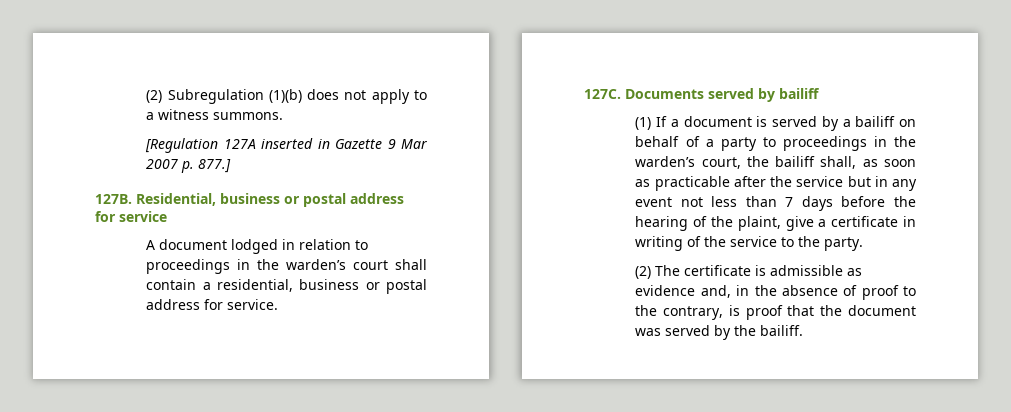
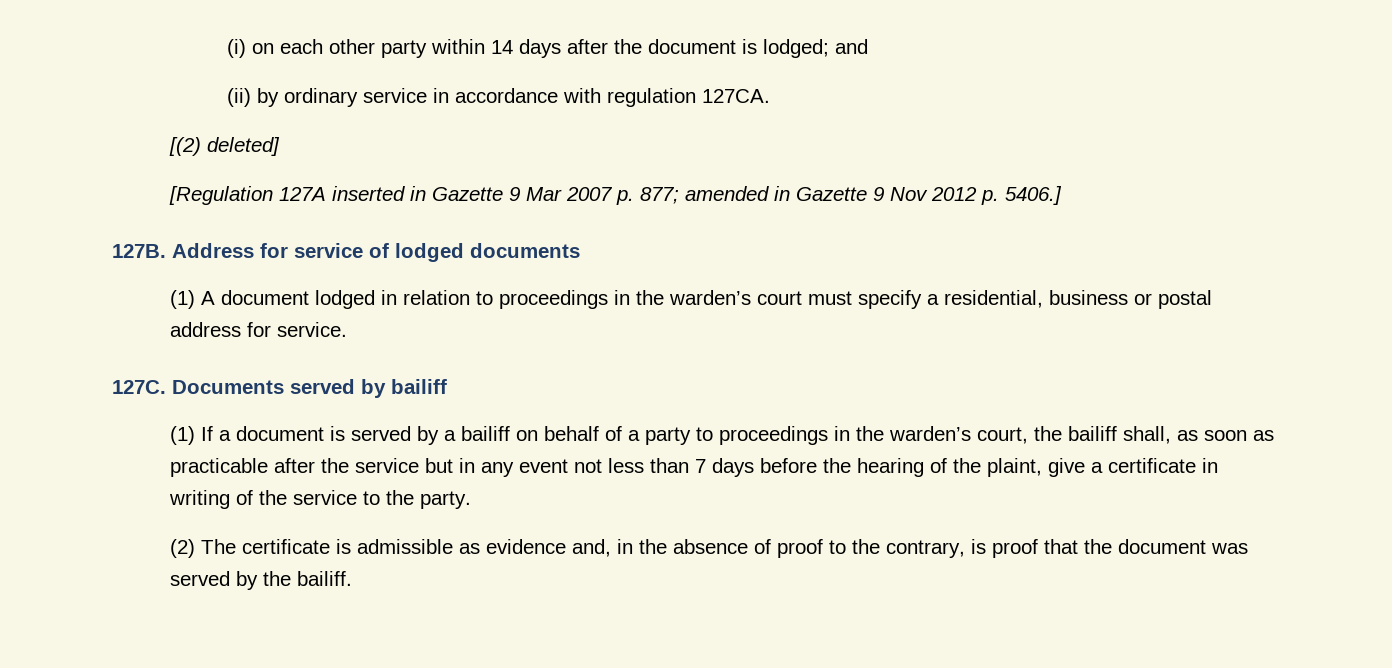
[146,89,427,104] [146,109,284,120] (2) Subregulation (1)(b) does not apply to a witness summons. -> [227,39,869,58] [227,88,771,107] [168,137,280,156] (i) on each other party within 14 days after the document is lodged; and // (ii) by ordinary service in accordance with regulation 127CA. // [(2) deleted]
[198,159,232,173] [95,193,404,207] [95,211,167,222] 877.] // 127B. Residential, business or postal address for service // -> [639,186,1062,205] [112,243,580,262] [169,290,195,309] 877; amended in Gazette 9 Nov 2012 p. 5406.] // 127B. Address for service of lodged documents // (1)
[395,259,428,270] [146,279,197,290] shall contain -> [807,290,922,309] must specify

